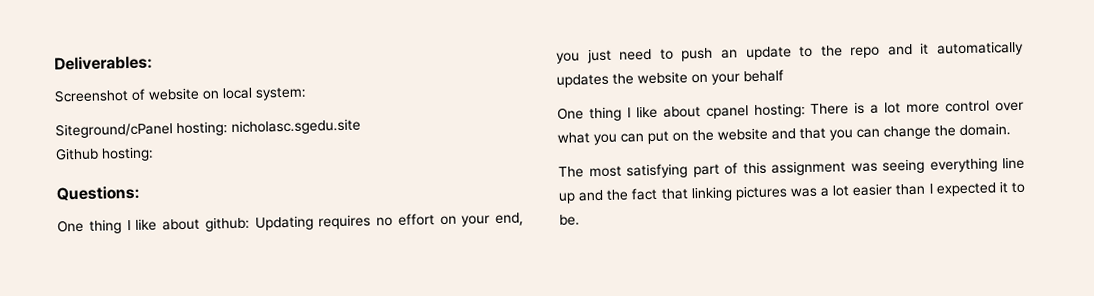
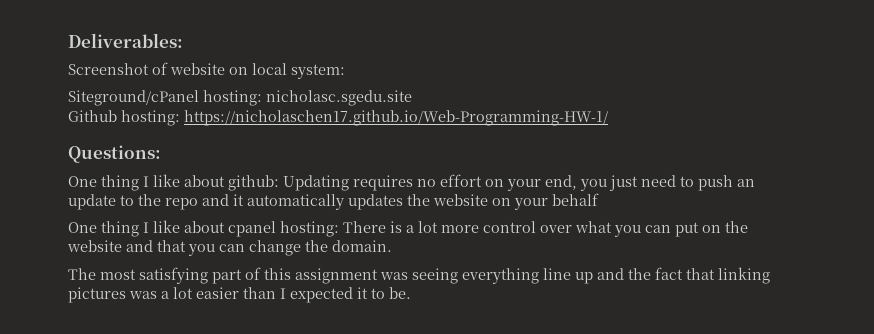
(154, 154) none -> [184,110,608,126] https://nicholaschen17.github.io/Web-Programming-HW-1/

